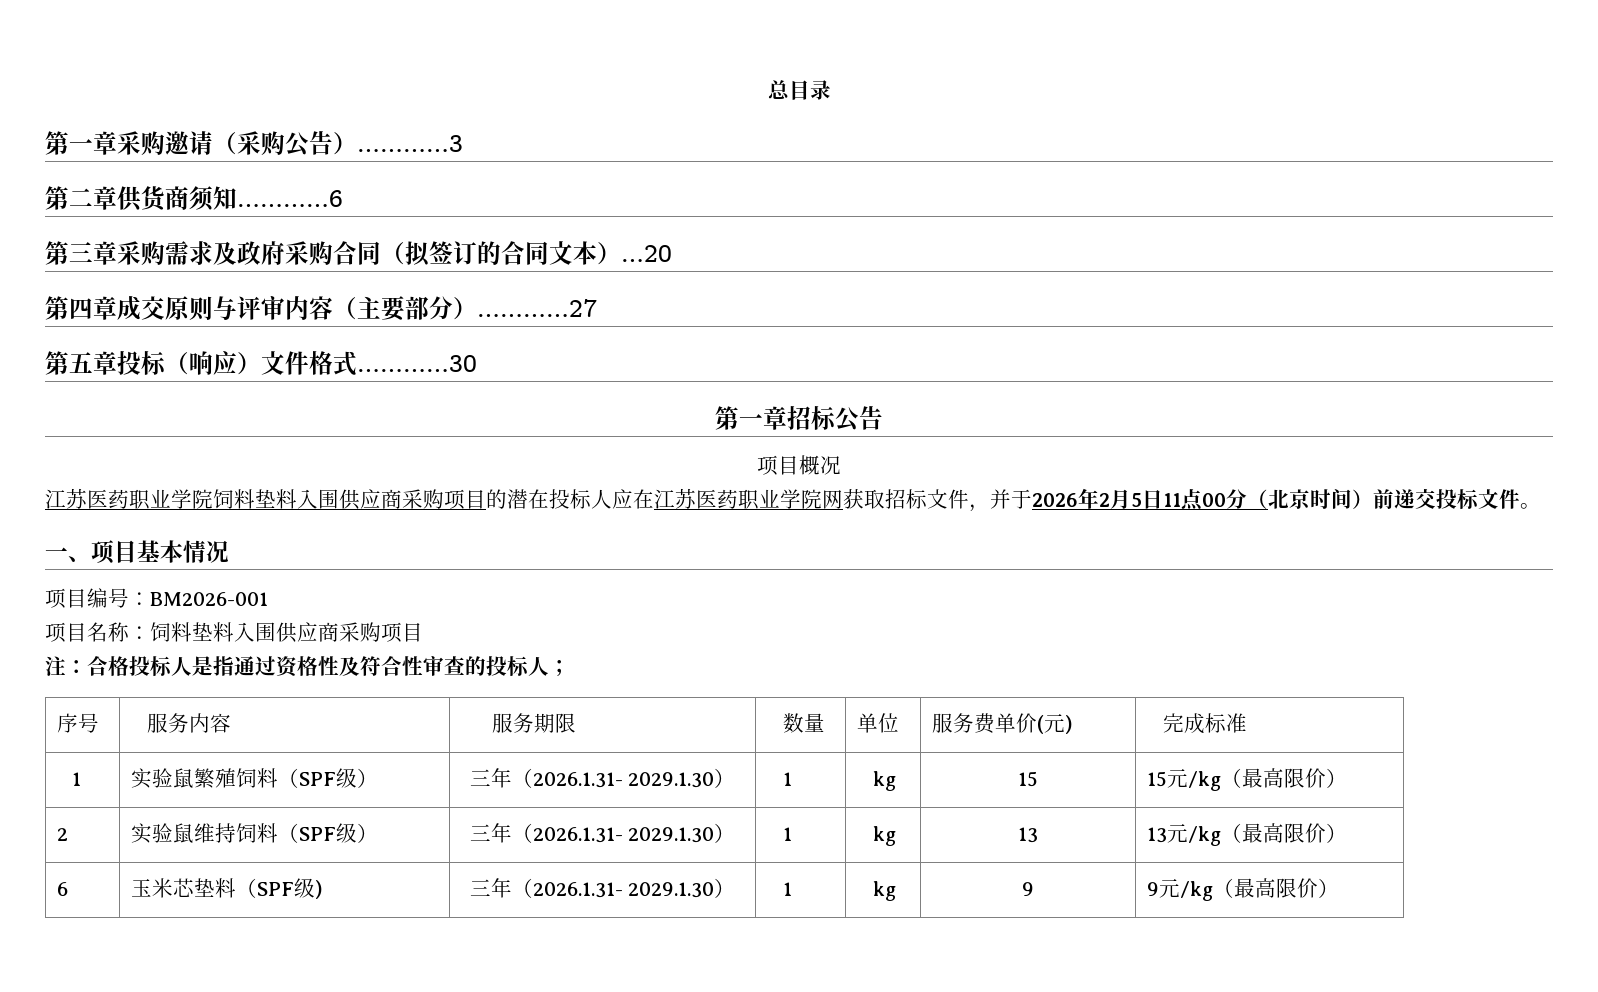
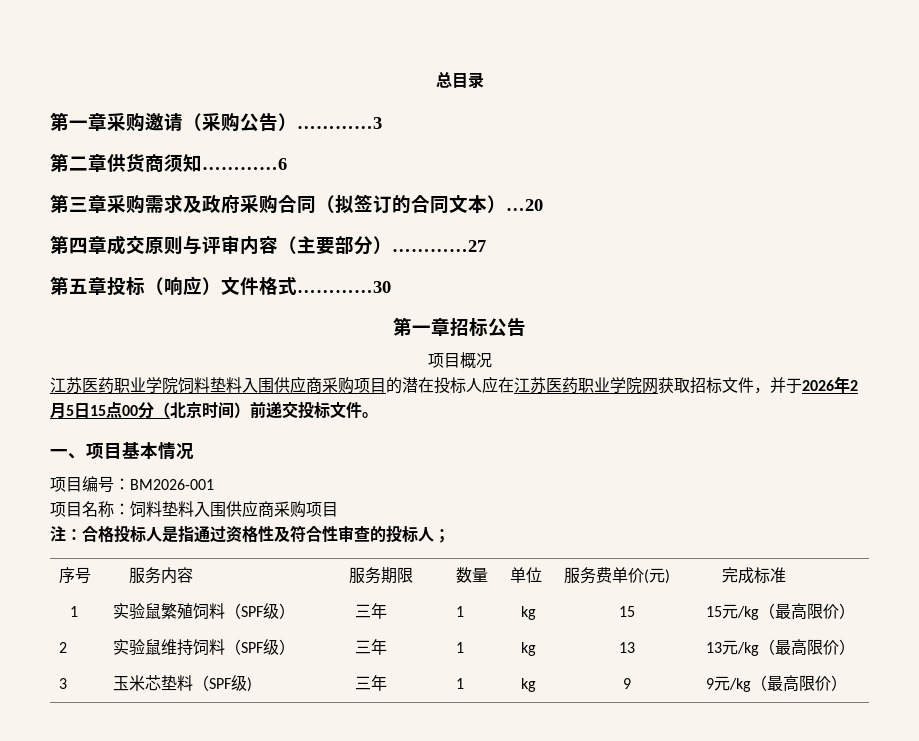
[1163,493,1181,507] 11 -> [90,405,106,416] 15
[511,768,736,788] （2026.1.31- 2029.1.30） -> (387, 611) none
[511,823,736,843] （2026.1.31- 2029.1.30） -> (387, 647) none
[57,882,69,896] 6 -> [58,678,67,689] 3
[511,878,736,898] （2026.1.31- 2029.1.30） -> (387, 683) none

